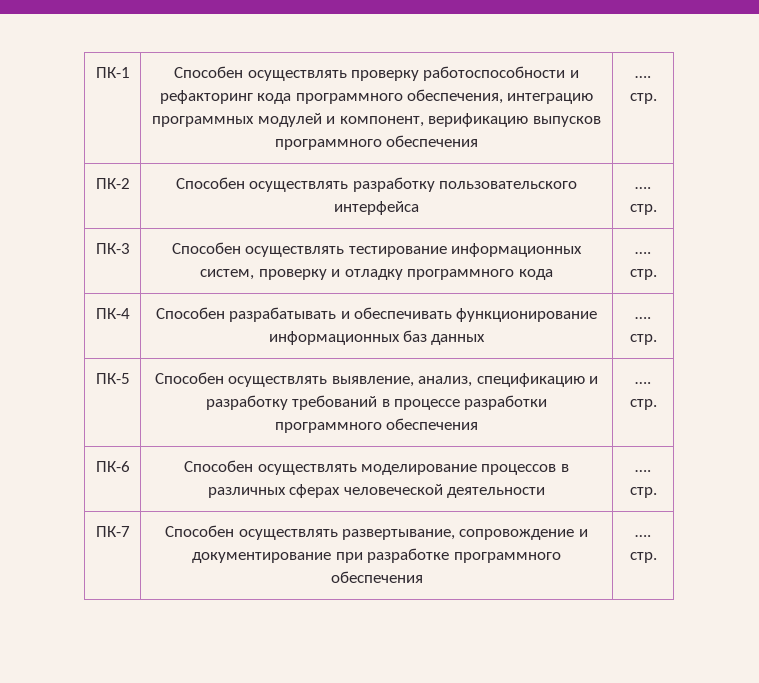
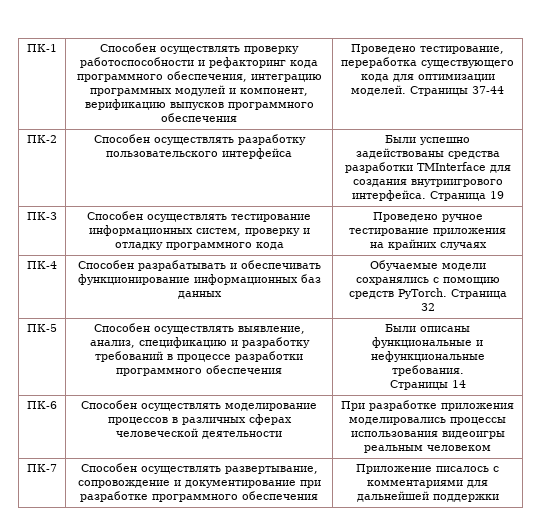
[635,76,651,78] [629,93,657,104] …. стр. -> [350,44,504,54] [340,57,514,68] [360,74,495,82] [350,85,504,96] Проведено тестирование, переработка существующего кода для оптимизации моделей. Страницы 37-44
[635,187,651,189] [629,204,657,215] …. стр. -> [384,135,470,145] [355,148,500,159] [344,162,511,173] [352,179,503,187] [351,190,504,201] Были успешно задействованы средства разработки TMInterface для создания внутриигрового интерфейса. Страница 19
[635,252,651,254] [629,269,657,280] …. стр. -> [372,212,483,222] [348,228,506,236] [369,239,487,250] Проведено ручное тестирование приложения на крайних случаях
[635,317,651,319] [629,334,657,345] …. стр. -> [369,260,486,271] [355,277,500,285] [348,288,507,299] [420,303,435,311] Обучаемые модели сохранялись с помощию средств PyTorch. Страница 32
[635,382,651,384] [629,399,657,410] …. стр. -> [384,324,470,332] [371,337,483,348] [370,351,485,362] [391,365,464,376] [389,380,466,390] Были описаны функциональные и нефункциональные требования. // Страницы 14
[635,470,651,472] [629,487,657,498] …. стр. -> [340,400,514,411] [348,417,506,425] [350,431,505,439] [363,445,491,453] При разработке приложения моделировались процессы использования видеоигры реальным человеком
[635,535,651,537] [629,552,657,563] …. стр. -> [355,464,499,474] [366,480,488,488] [356,491,499,502] Приложение писалось с комментариями для дальнейшей поддержки

